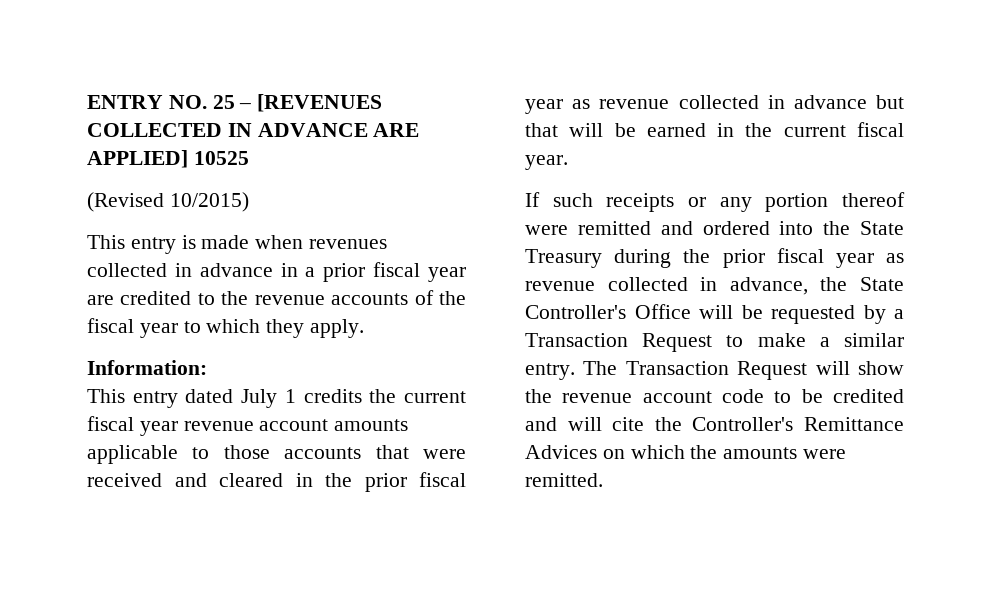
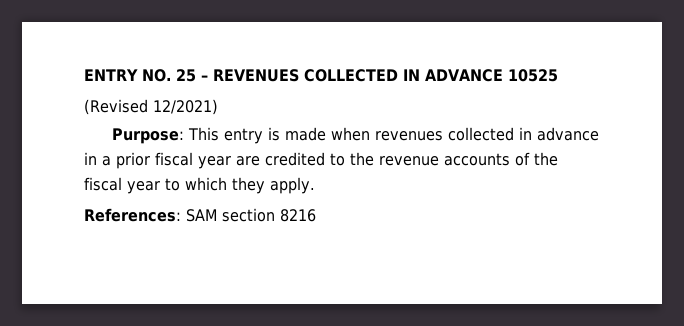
[257,94,383,112] [REVENUES -> [212,69,299,82] REVENUES
[373,123,420,137] [87,150,188,168] ARE APPLIED] -> (503, 75) none
[169,192,249,212] 10/2015) // -> [153,99,218,115] [111,128,184,144] 12/2021) // Purpose:
[87,360,207,375] [87,389,467,408] [87,416,409,436] [87,445,466,464] [87,472,466,492] [525,95,904,114] [525,122,904,137] [525,155,568,170] [525,192,905,212] [525,221,904,235] [525,248,904,268] [525,277,904,295] [525,304,904,324] [525,333,904,352] [525,361,904,380] [525,389,904,403] [525,417,904,431] [525,445,847,459] [525,473,603,487] Information: // This entry dated July 1 credits the current fiscal year revenue account amounts applicable to those accounts that were received and cleared in the prior fiscal year as revenue collected in advance but that will be earned in the current fiscal year. // If such receipts or any portion thereof were remitted and ordered into the State Treasury during the prior fiscal year as revenue collected in advance, the State Controller's Office will be requested by a Transaction Request to make a similar entry. The Transaction Request will show the revenue account code to be credited and will cite the Controller's Remittance Advices on which the amounts were remitted. -> [84,208,316,222] References: SAM section 8216

